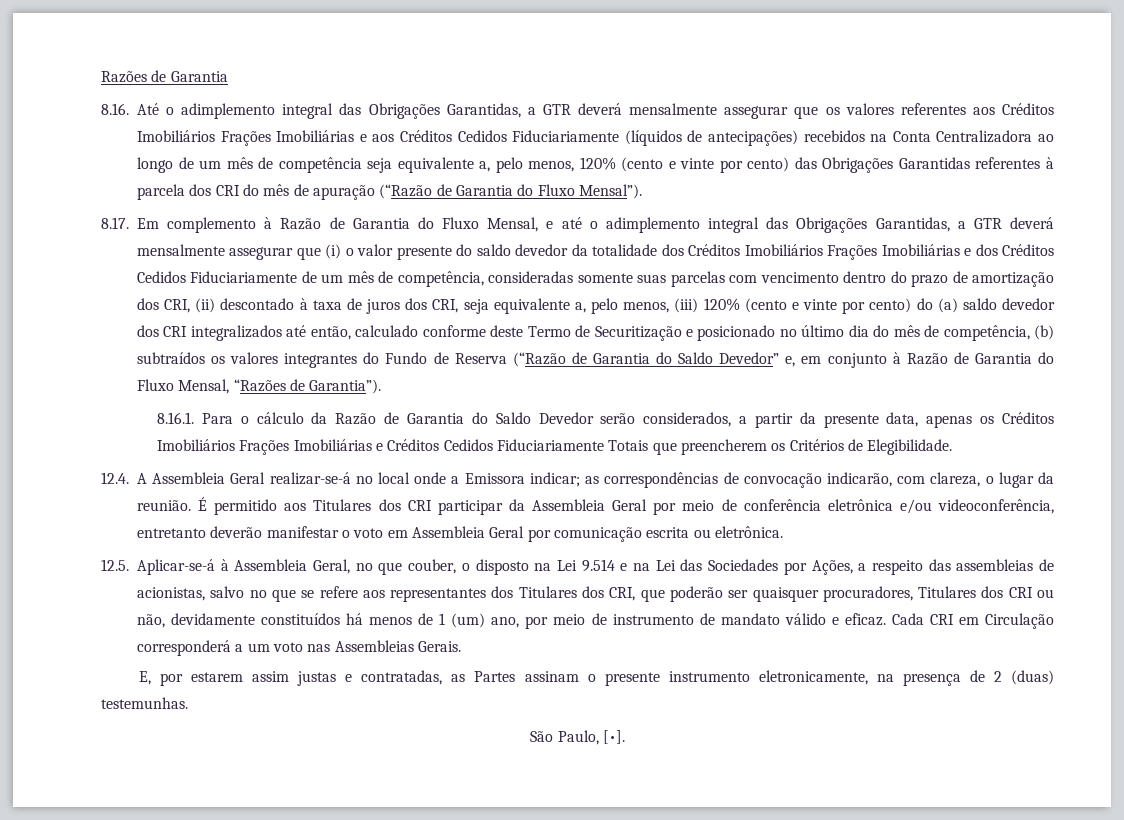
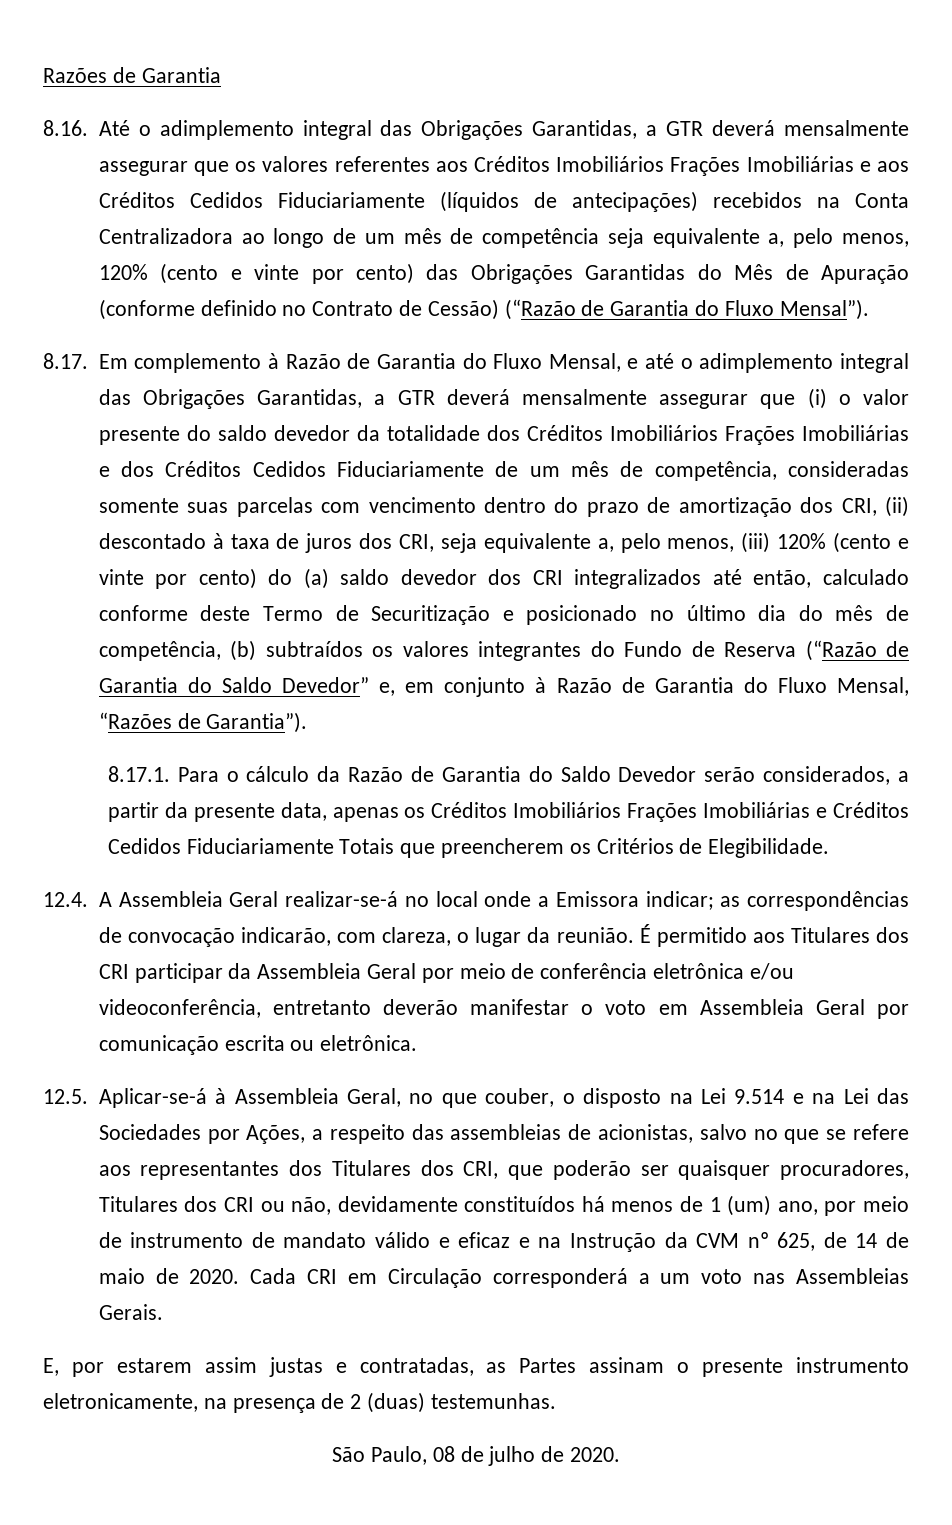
[975,157,1054,169] [137,184,375,200] referentes à parcela dos CRI do mês de apuração -> [697,264,909,284] [98,299,499,320] do Mês de Apuração (conforme definido no Contrato de Cessão)
[157,412,195,424] 8.16.1. -> [107,766,170,782] 8.17.1.
[844,613,886,626] eficaz. -> [458,1232,909,1252] [98,1268,240,1284] eficaz e na Instrução da CVM nº 625, de 14 de maio de 2020.
[602,730,625,744] [•]. -> [432,1446,620,1466] 08 de julho de 2020.

